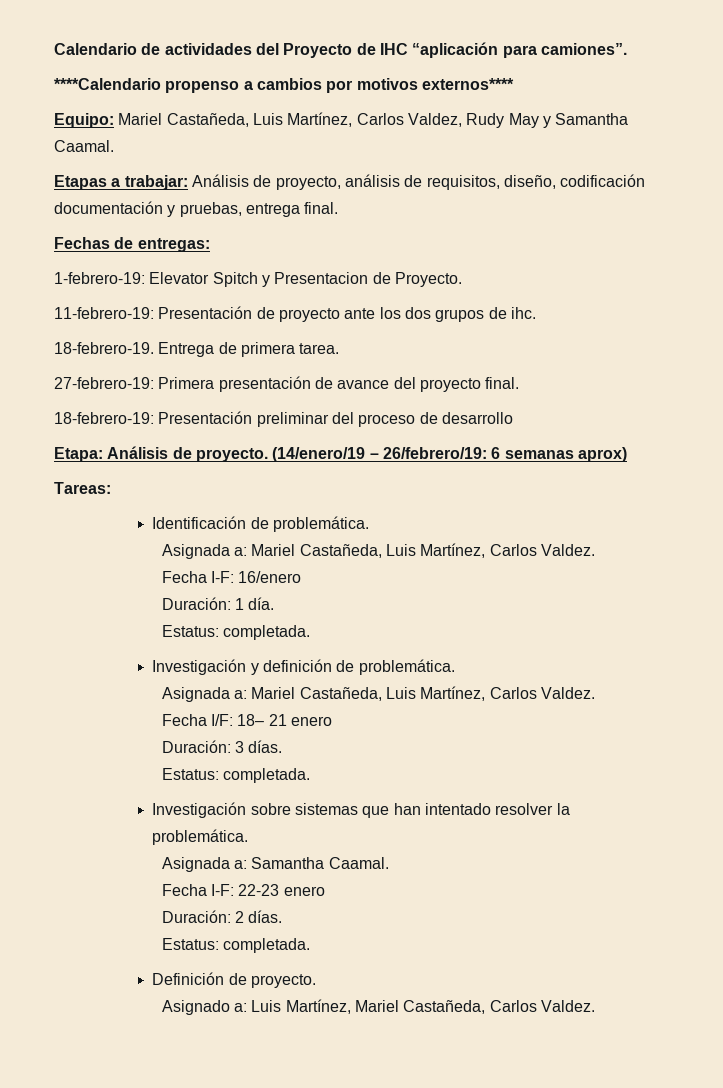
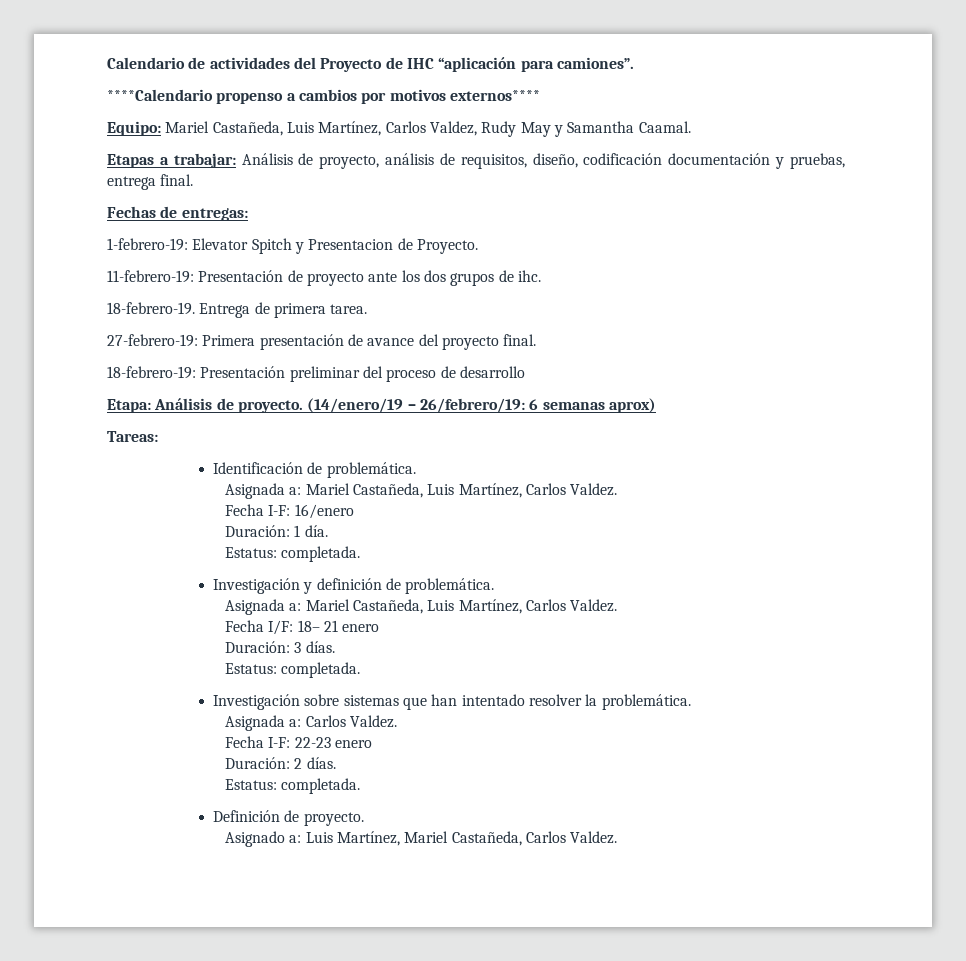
[251,857,389,869] Samantha Caamal. -> [305,715,398,728] Carlos Valdez.

